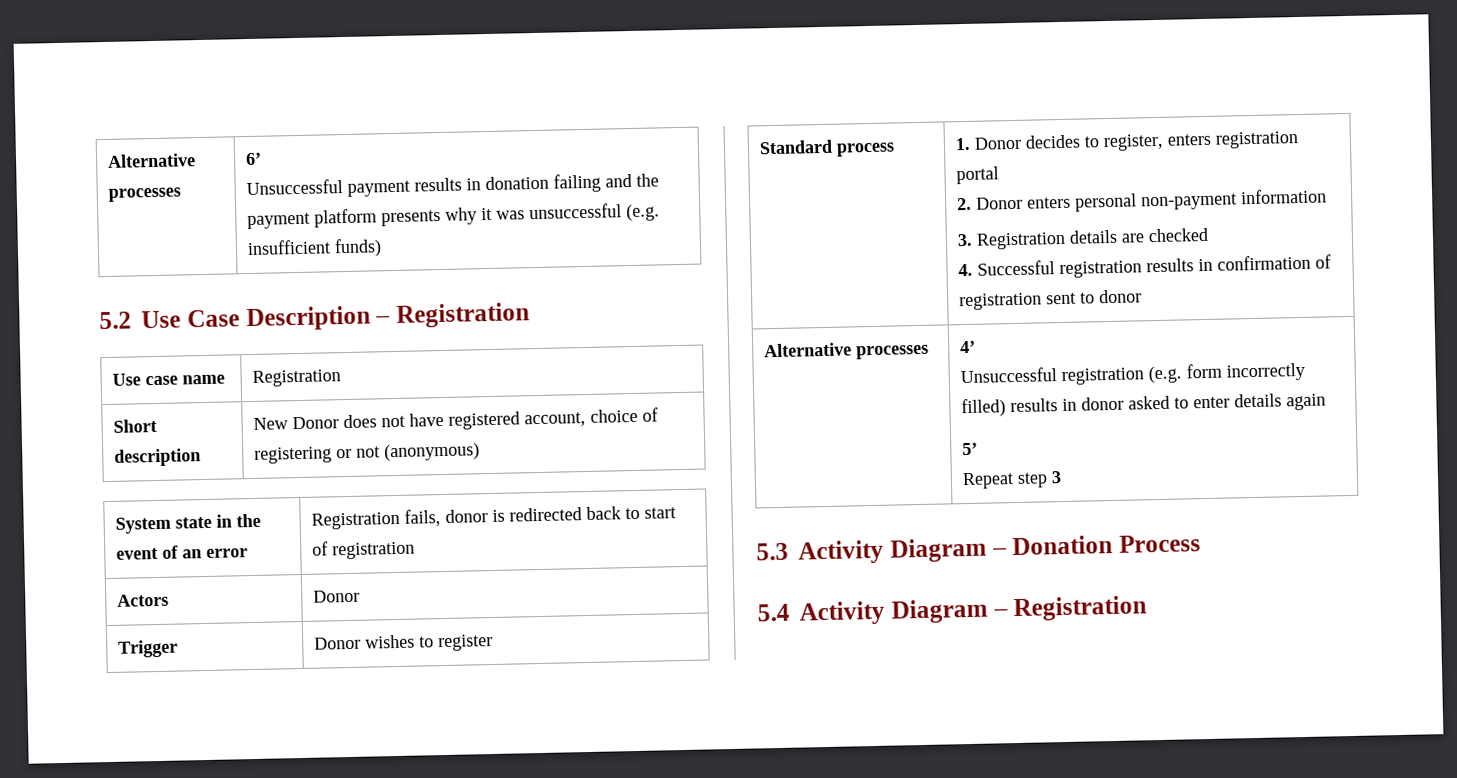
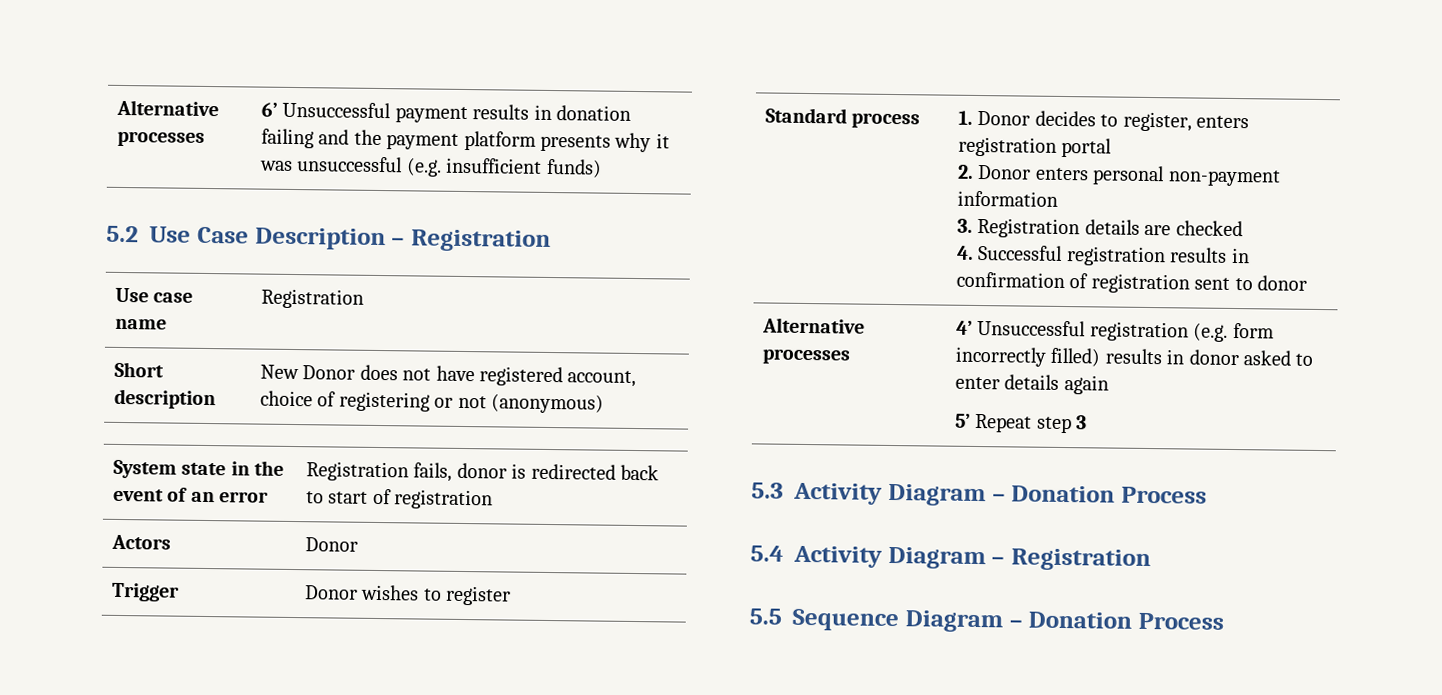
(263, 159) // -> (279, 109) none
(977, 347) // -> (974, 327) none
(979, 449) // -> (972, 420) none
(1148, 608) none -> [749,608,1224,633] // 5.5 Sequence Diagram – Donation Process

